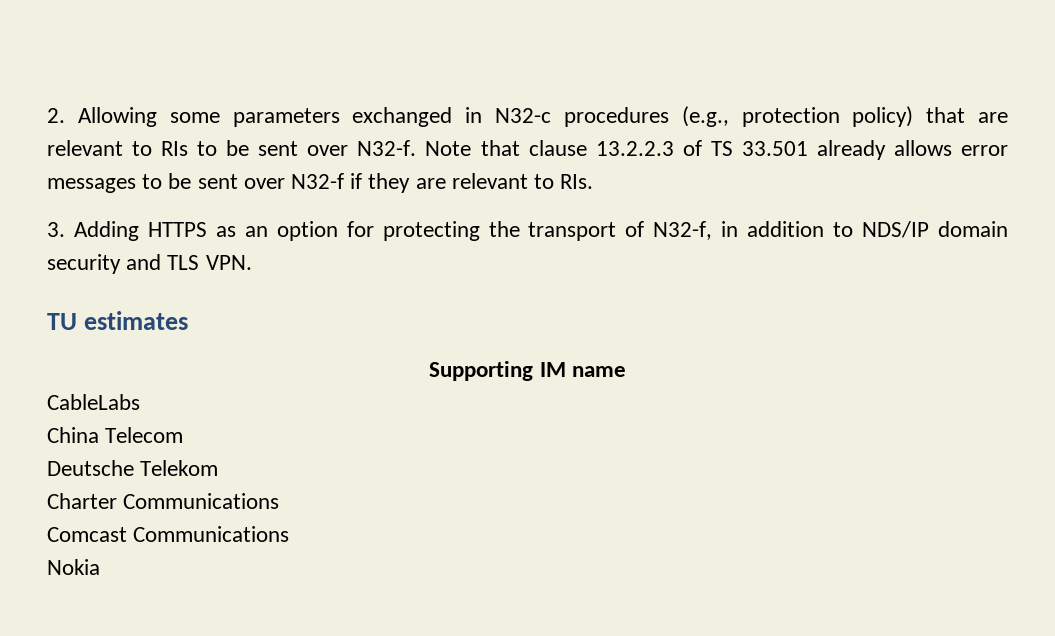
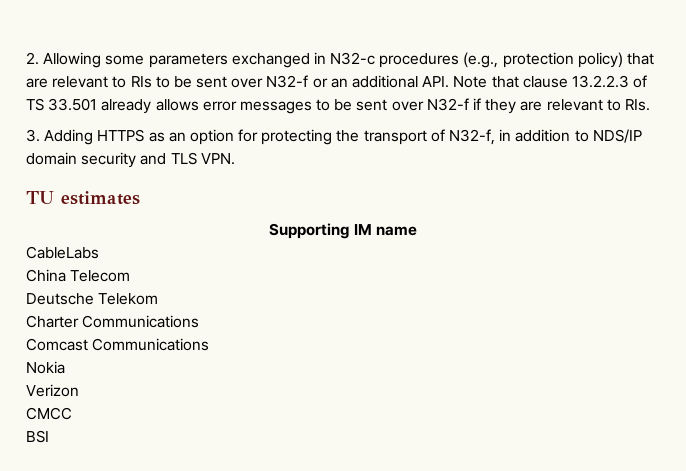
[357,140,417,156] N32-f. -> [266,75,450,88] N32-f or an additional API.
(100, 567) none -> [26,384,79,397] [26,407,72,420] [26,430,49,443] // Verizon // CMCC // BSI

